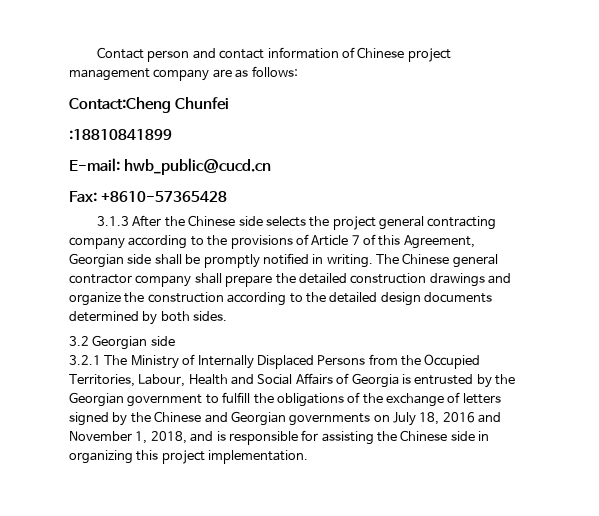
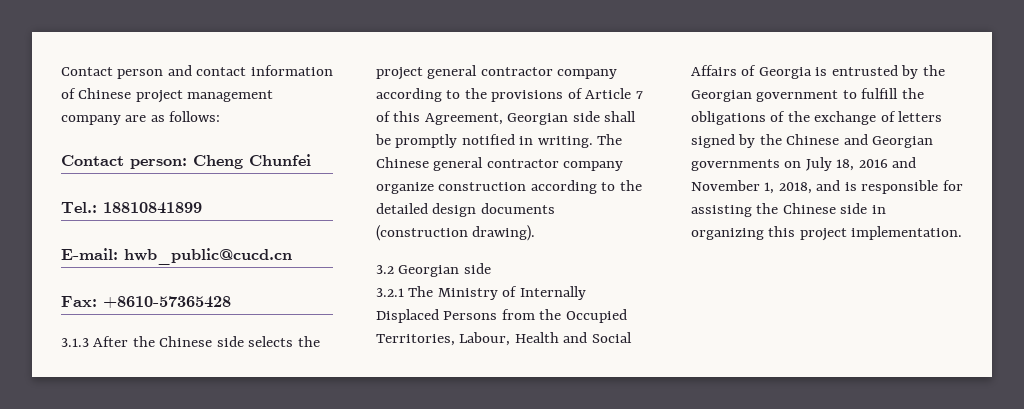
[69,97,171,113] Contact:Cheng -> [61,155,243,169] Contact person: Cheng
[69,129,172,140] :18810841899 -> [61,202,202,214] Tel.: 18810841899
[427,216,497,230] contracting -> [480,67,553,76] contractor
[194,273,511,287] [69,292,145,306] shall prepare the detailed construction drawings and organize the -> [376,182,434,194] organize
[69,311,228,325] determined by both sides. -> [376,225,536,241] (construction drawing).

